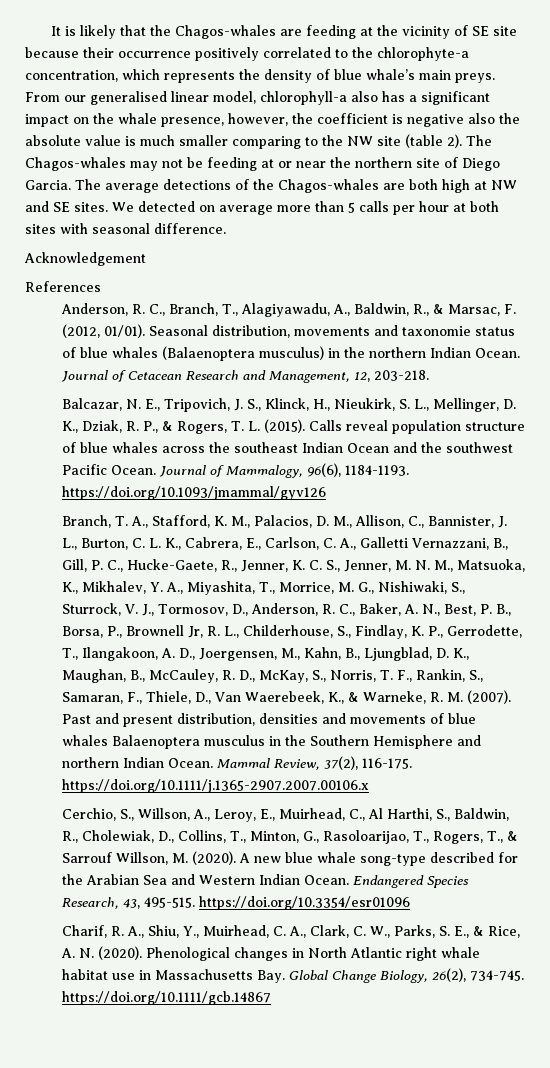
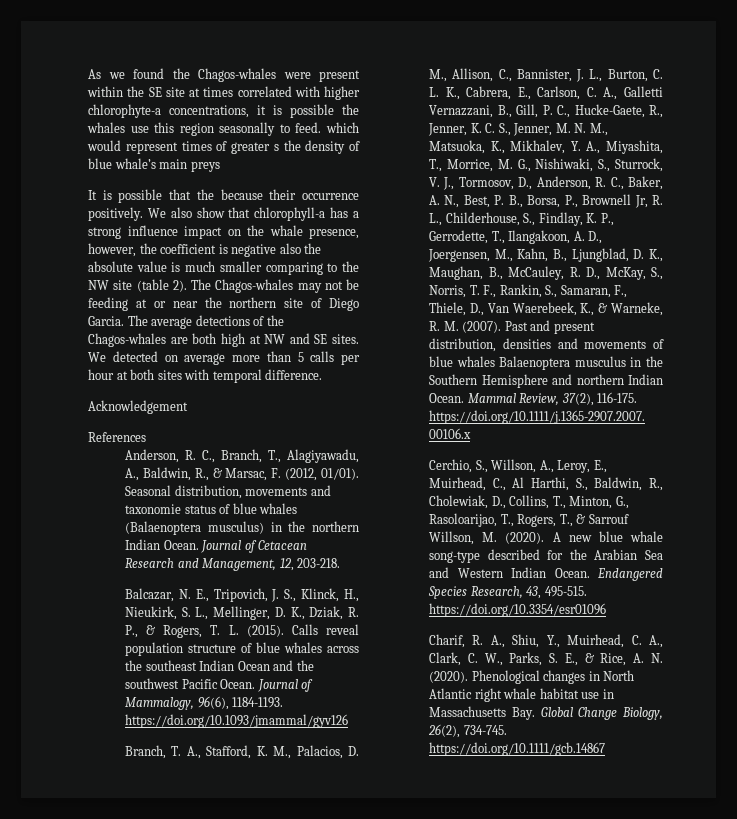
[50,25,517,39] [25,47,469,61] [25,69,235,83] It is likely that the Chagos-whales are feeding at the vicinity of SE site because their occurrence positively correlated to the chlorophyte-a concentration, which represents -> [88,68,360,82] [87,86,360,100] [88,104,359,118] [87,122,359,136] [87,140,279,154] As we found the Chagos-whales were present within the SE site at times correlated with higher chlorophyte-a concentrations, it is possible the whales use this region seasonally to feed. which would represent times of greater s
[455,73,495,83] [25,91,490,105] preys. From our generalised linear model, chlorophyll-a also has a significant -> [190,161,220,172] [88,189,359,203] [88,207,359,221] [88,225,178,239] preys // It is possible that the because their occurrence positively. We also show that chlorophyll-a has a strong influence
[92,223,150,234] seasonal -> [212,369,262,383] temporal

